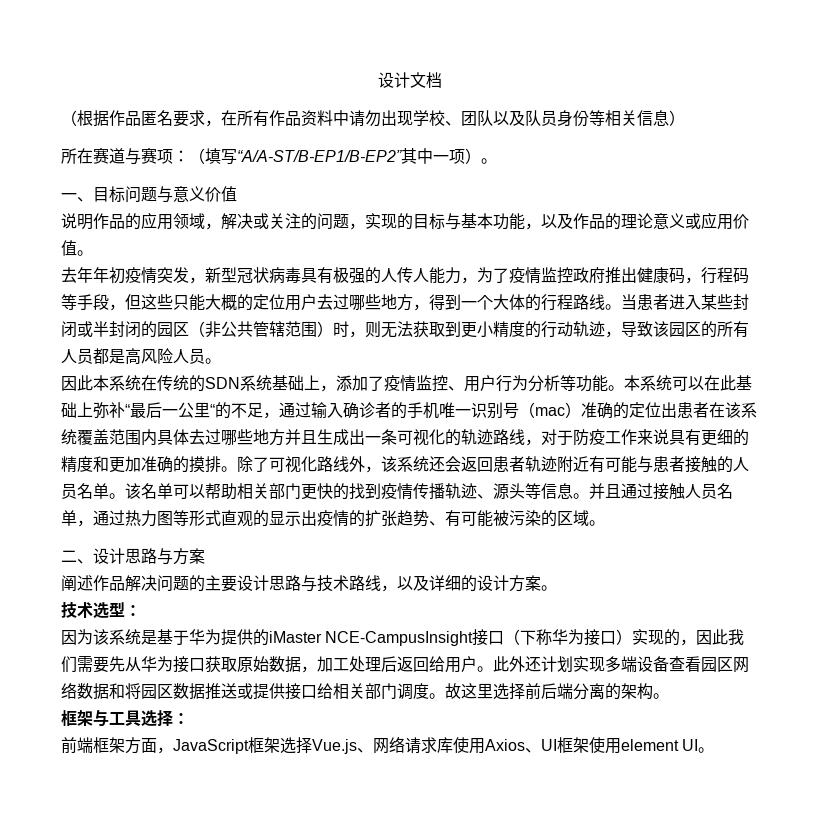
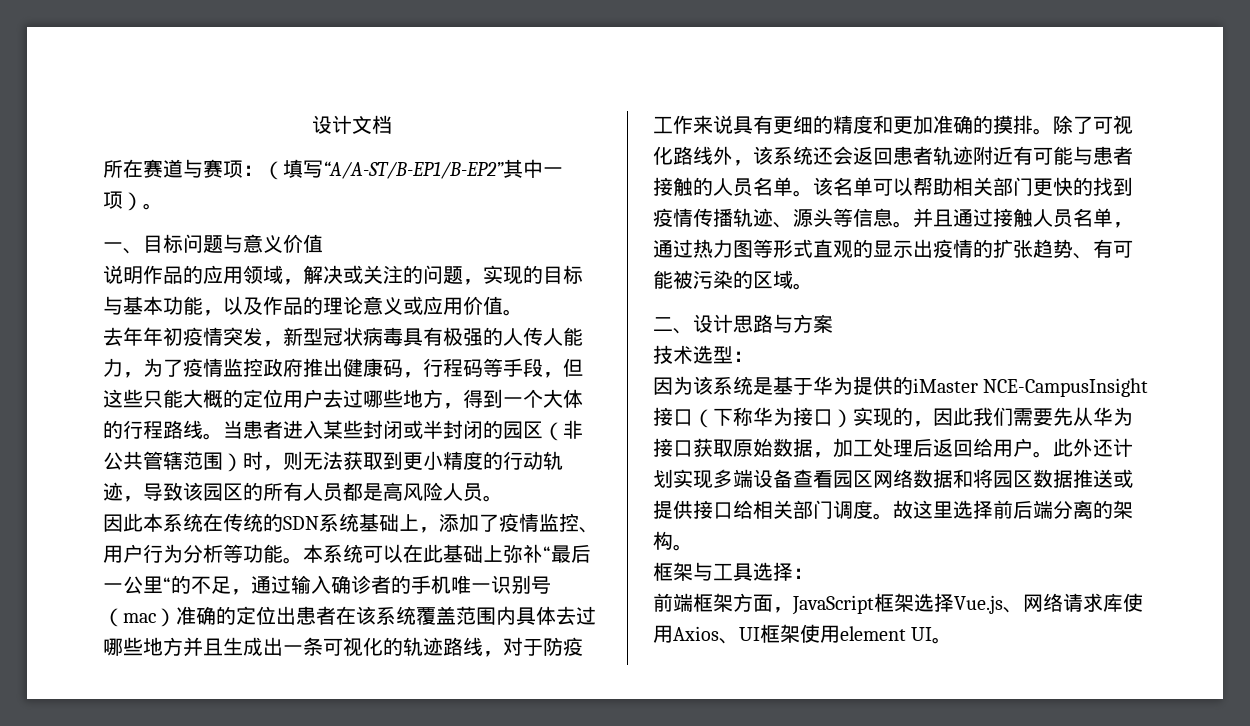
[61,110,685,127] // （根据作品匿名要求，在所有作品资料中请勿出现学校、团队以及队员身份等相关信息） -> (392, 124) none
[61,575,557,592] // 阐述作品解决问题的主要设计思路与技术路线，以及详细的设计方案。 -> (833, 323) none

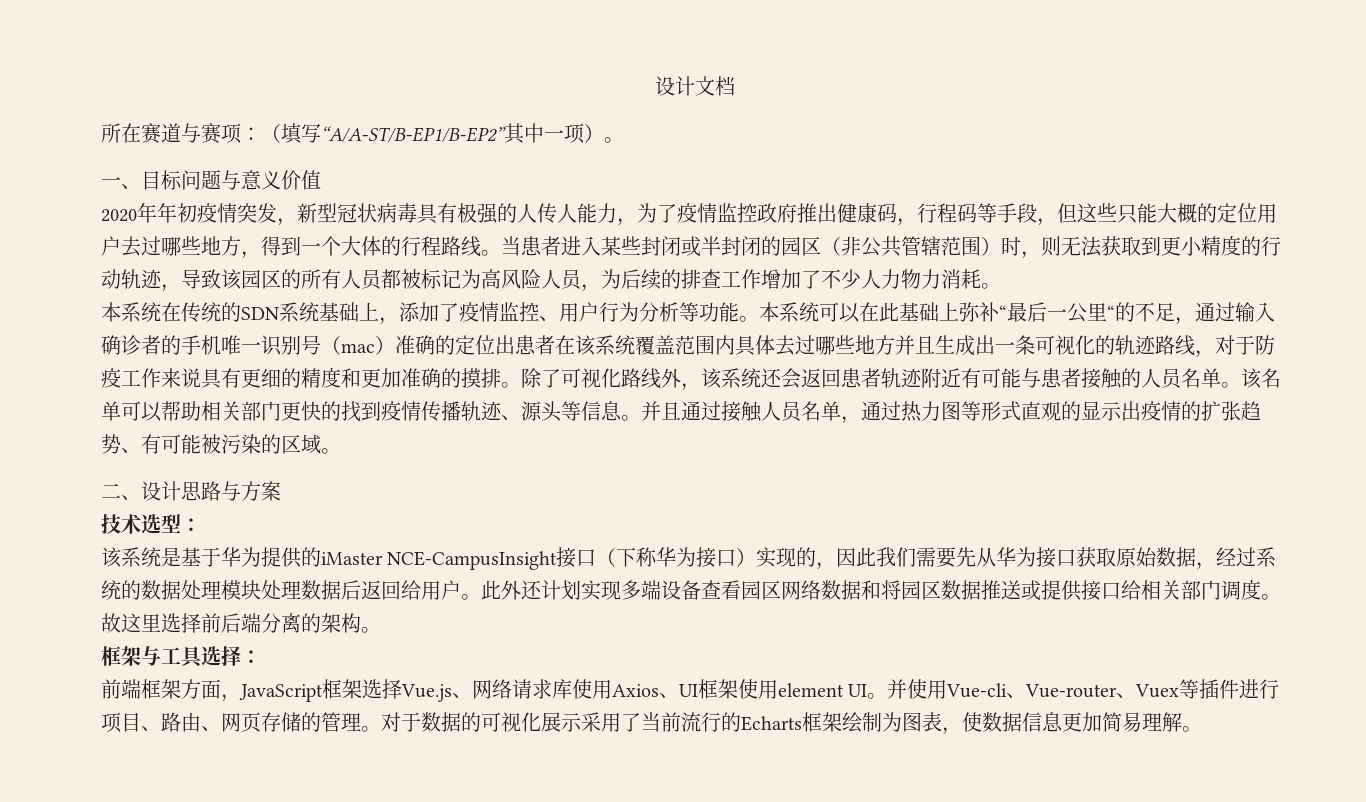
[103,265,583,285] [103,296,523,316] [103,327,123,346] 说明作品的应用领域，解决或关注的问题，实现的目标与基本功能，以及作品的理论意义或应用价值。 // 去 -> [101,209,137,222] 2020
[363,483,383,501] 是 -> [401,269,481,289] 被标记为
[483,495,503,502] [103,513,143,532] 。 // 因此 -> [581,269,1001,292] ，为后续的排查工作增加了不少人力物力消耗。 //
[653,376,693,395] 因为 -> (201, 525) none
[833,438,913,458] 加工处理 -> [1216,547,1277,567] [101,580,341,600] 经过系统的数据处理模块处理数据
(953, 640) none -> [887,679,1280,699] [101,712,1202,735] 并使用Vue-cli、Vue-router、Vuex等插件进行项目、路由、网页存储的管理。对于数据的可视化展示采用了当前流行的Echarts框架绘制为图表，使数据信息更加简易理解。

